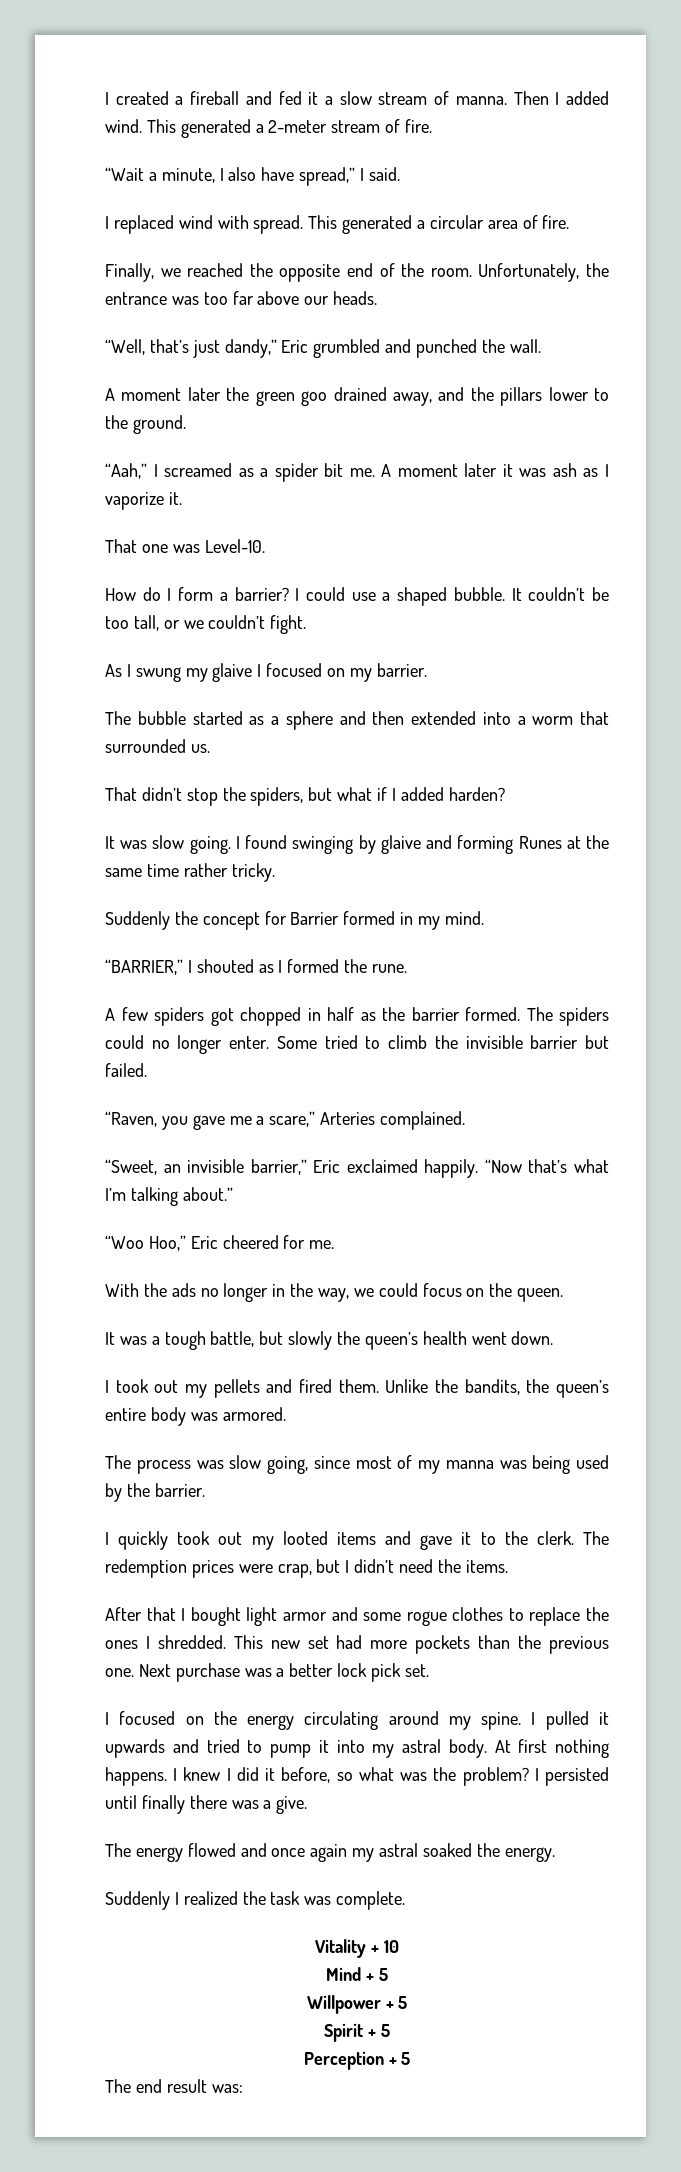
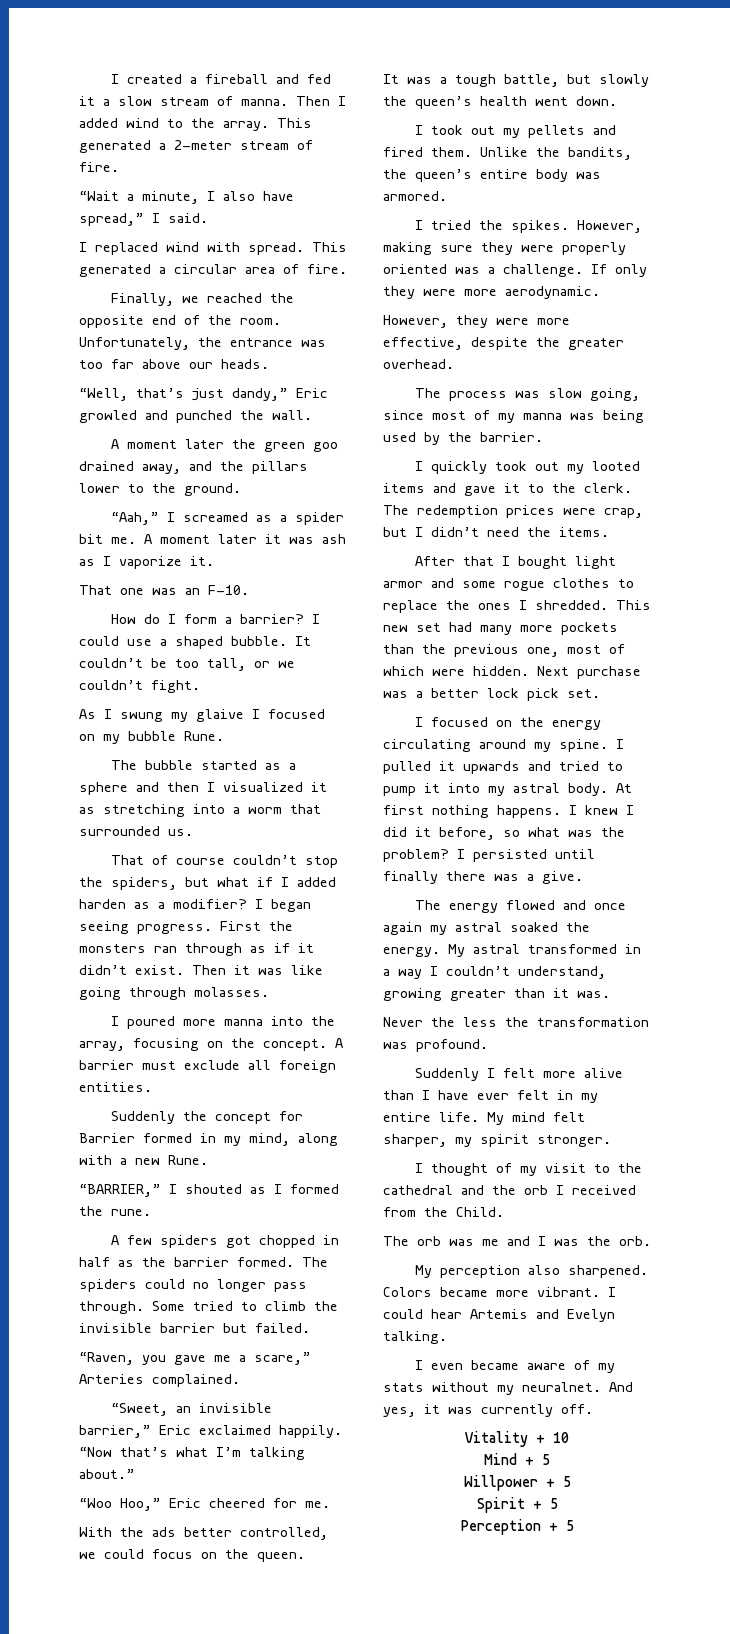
[105,119,142,133] wind. -> [126,118,269,131] wind to the array.
[313,339,381,358] grumbled -> [79,410,137,423] growled
[204,539,265,553] Level-10. -> [185,585,249,595] an F-10.
[376,663,427,677] barrier. -> [128,731,224,741] bubble Rune.
[411,711,476,725] extended -> [207,782,327,792] [79,804,185,817] I visualized it as stretching
[141,787,182,801] didn’t -> [152,855,298,865] of course couldn’t
[448,787,505,801] [105,835,609,854] [105,863,275,882] harden? // It was slow going. I found swinging by glaive and forming Runes at the same time rather tricky. -> [79,899,311,912] [79,921,293,934] [79,943,314,956] [79,965,323,975] [79,987,269,1000] [111,1016,336,1029] [79,1038,343,1051] [79,1060,336,1073] [79,1082,152,1092] harden as a modifier? I began seeing progress. First the monsters ran through as if it didn’t exist. Then it was like going through molasses. // I poured more manna into the array, focusing on the concept. A barrier must exclude all foreign entities.
[444,911,484,925] mind. -> [249,1133,338,1146] [79,1155,208,1165] mind, along with a new Rune.
[229,1036,270,1049] enter. -> [274,1282,307,1292] [79,1301,144,1314] pass through.
[200,1283,350,1302] no longer in the way, -> [184,1527,328,1540] better controlled,
(286, 1414) none -> [415,220,643,233] [383,242,626,255] [383,264,647,277] [383,286,600,299] [383,315,570,328] [383,337,624,350] [383,359,454,369] // I tried the spikes. However, making sure they were properly oriented was a challenge. If only they were more aerodynamic. // However, they were more effective, despite the greater overhead.
(363, 1642) none -> [480,625,512,635] many
[105,1668,134,1677] one. -> [527,644,625,657] [383,666,529,676] one, most of which were hidden.
[105,1891,406,1910] // Suddenly I realized the task was complete. -> [448,944,641,957] [383,966,606,979] [383,988,610,1001] [383,1017,649,1027] [383,1039,488,1052] [415,1068,624,1081] [383,1090,598,1103] [383,1112,585,1125] [383,1134,611,1147] [415,1163,643,1176] [383,1185,636,1195] [383,1207,504,1217] [383,1236,651,1246] [415,1265,649,1278] [383,1287,616,1297] [383,1309,615,1322] [383,1331,447,1344] [415,1360,616,1373] [383,1382,633,1395] [383,1404,593,1417] My astral transformed in a way I couldn’t understand, growing greater than it was. // Never the less the transformation was profound. // Suddenly I felt more alive than I have ever felt in my entire life. My mind felt sharper, my spirit stronger. // I thought of my visit to the cathedral and the orb I received from the Child. // The orb was me and I was the orb. // My perception also sharpened. Colors became more vibrant. I could hear Artemis and Evelyn talking. // I even became aware of my stats without my neuralnet. And yes, it was currently off.
[105,2079,243,2093] // The end result was: -> (574, 1525) none

